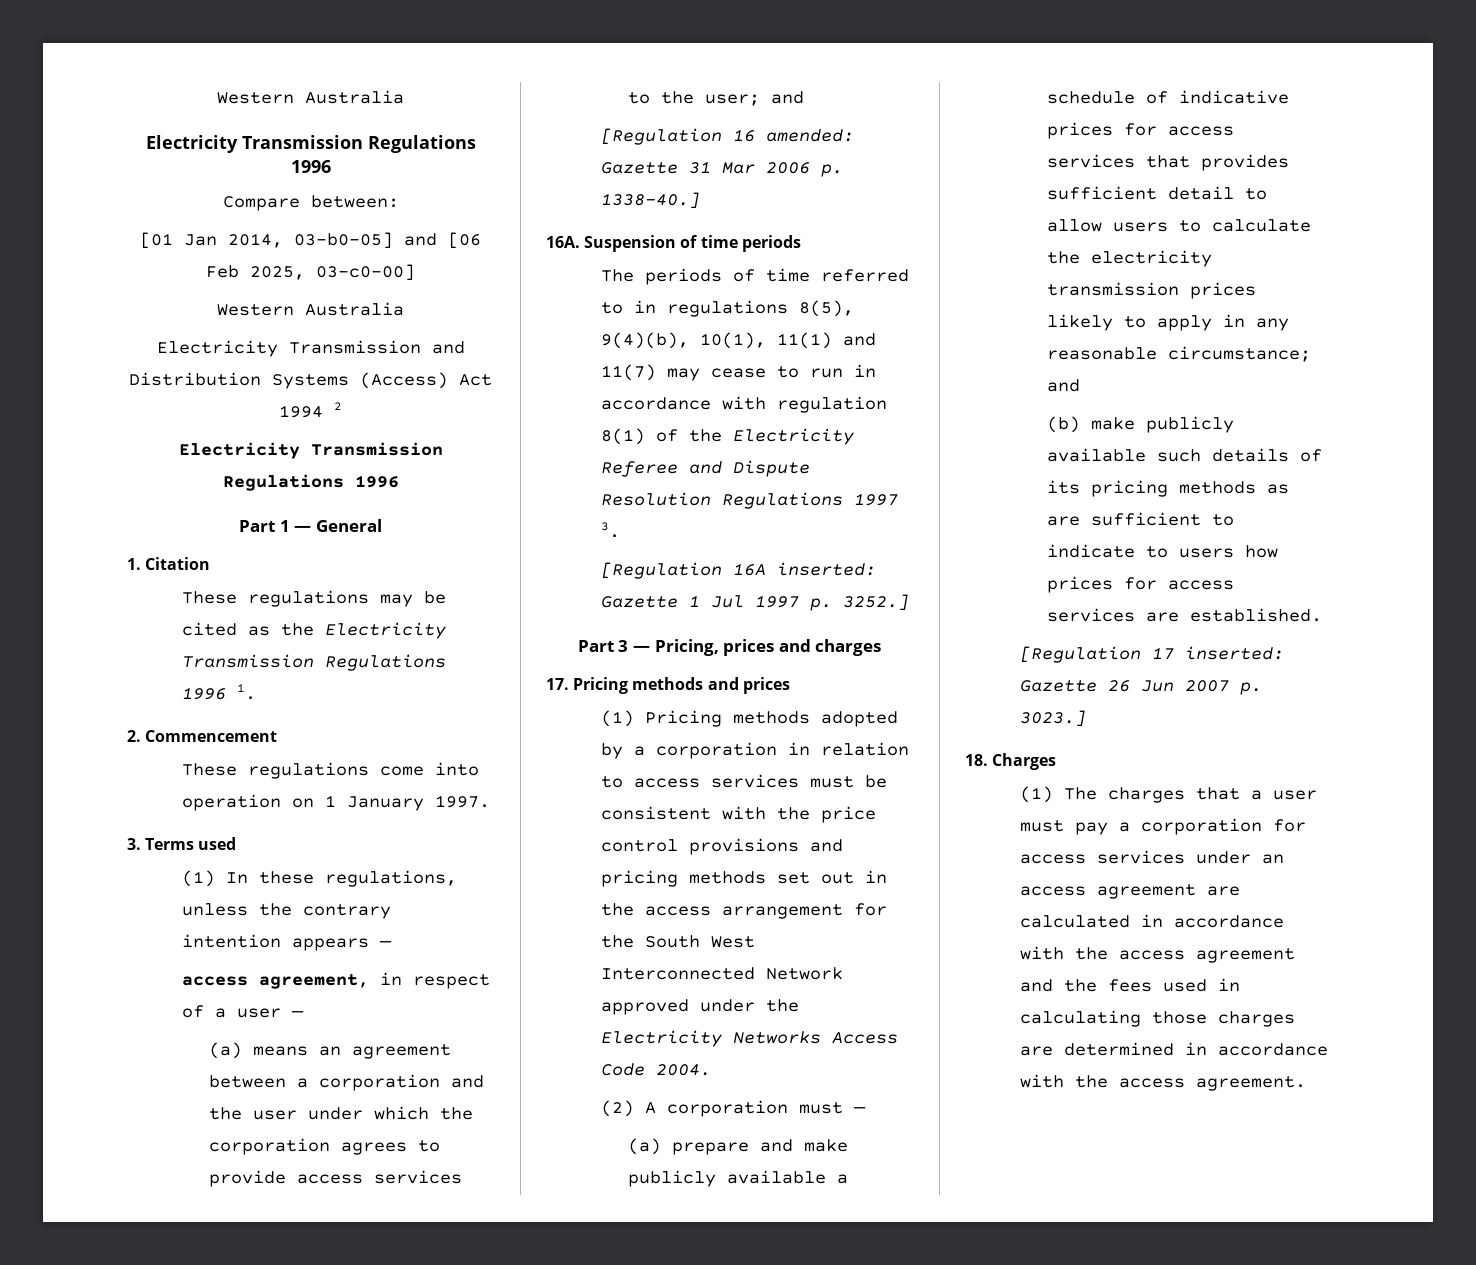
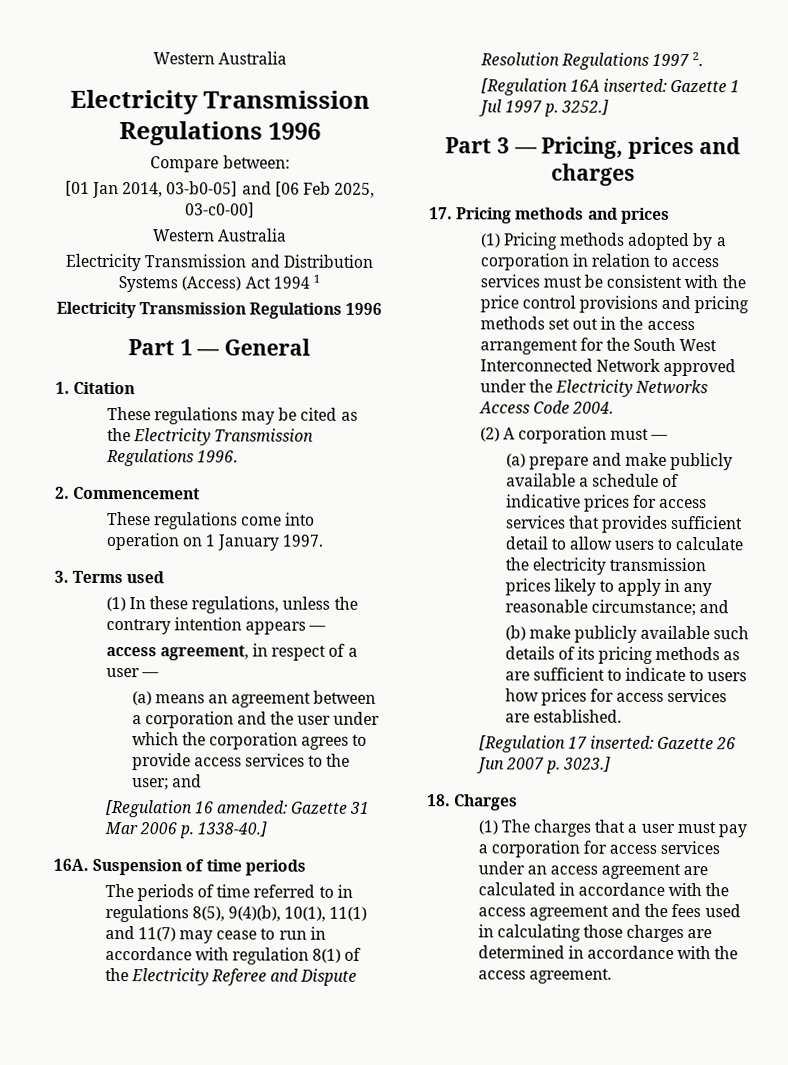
[334,402,342,410] 2 -> [312,274,320,283] 1
[181,684,256,700] 1996 1. -> [196,450,238,463] 1996.
[600,522,620,538] 3. -> [692,52,704,67] 2.

